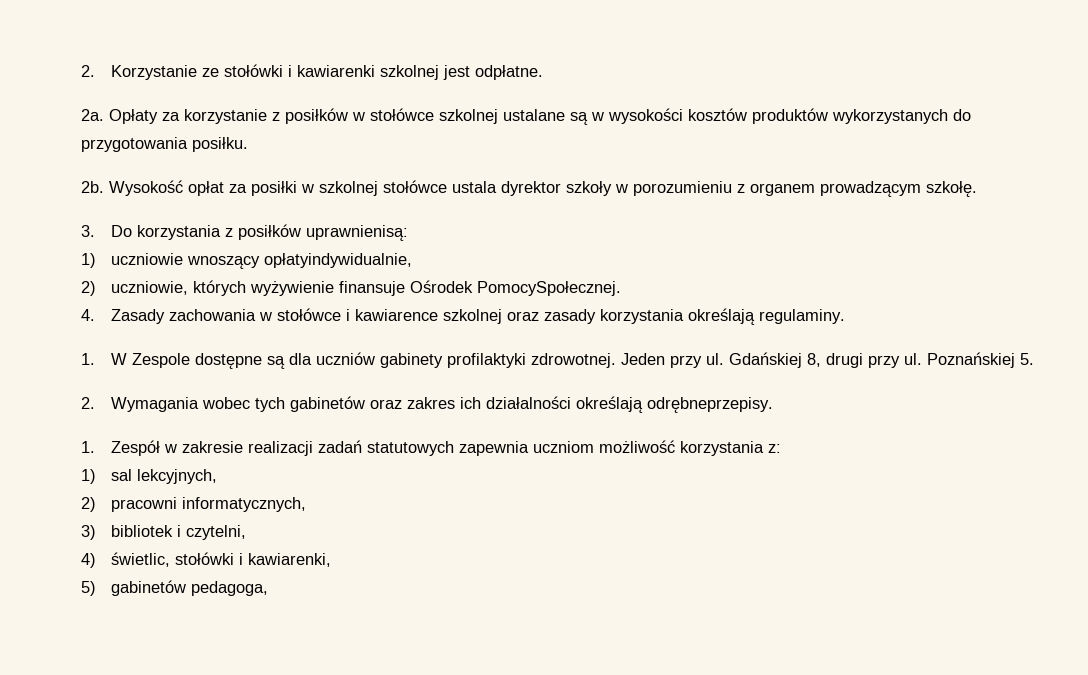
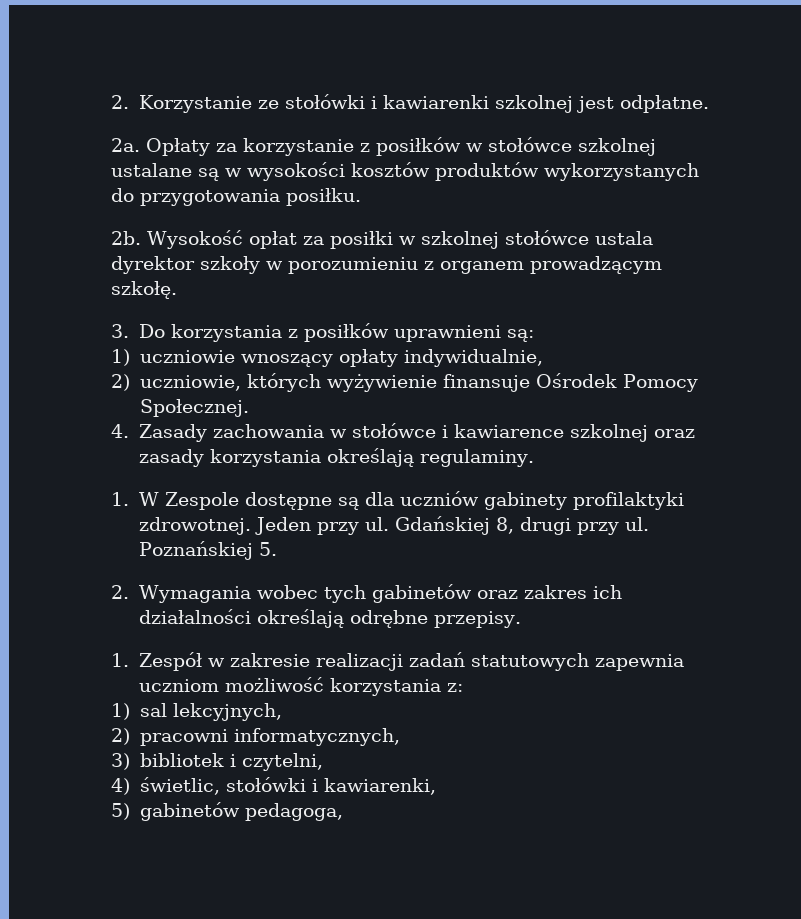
[306,225,409,241] uprawnienisą: -> [393,325,534,342] uprawnieni są:
[264,253,413,268] opłatyindywidualnie, -> [338,349,543,367] opłaty indywidualnie,
[477,281,622,296] PomocySpołecznej. -> [622,374,698,392] [139,399,249,417] Pomocy Społecznej.
[647,397,774,413] odrębneprzepisy. -> [349,610,521,628] odrębne przepisy.

